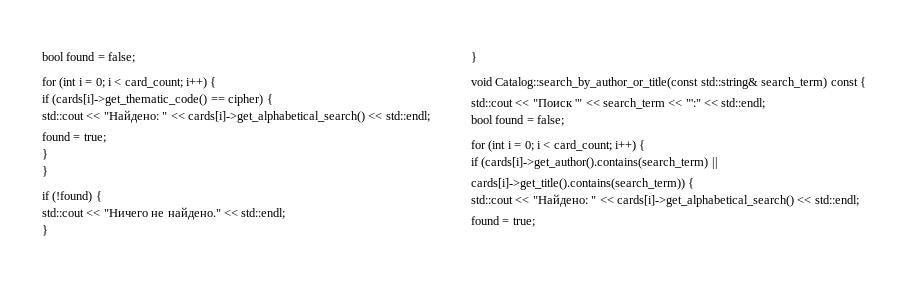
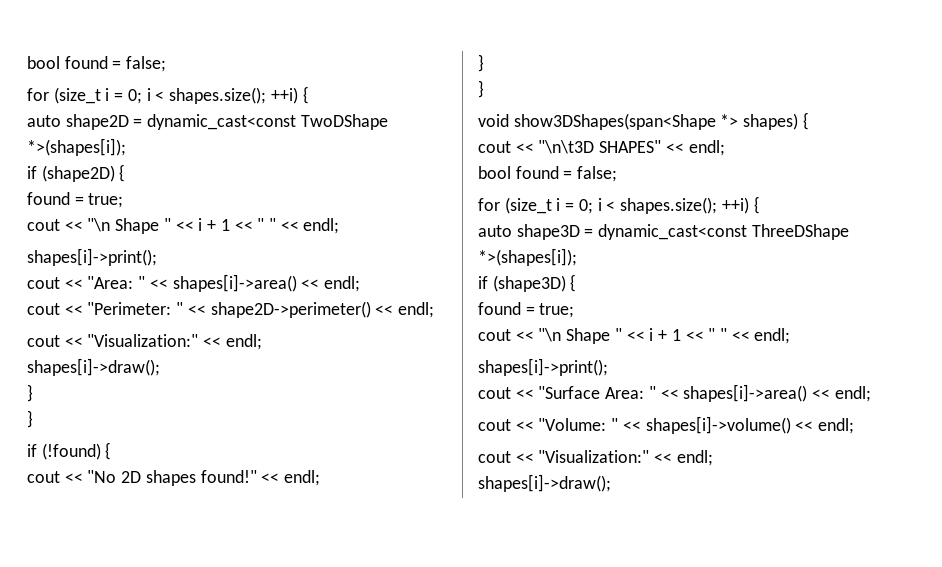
[42,52,136,63] [42,77,217,89] [42,94,273,106] [42,110,430,123] [42,132,106,143] bool found = false; // for (int i = 0; i < card_count; i++) { // if (cards[i]->get_thematic_code() == cipher) { // std::cout << "Найдено: " << cards[i]->get_alphabetical_search() << std::endl; // found = true; -> [27,56,167,72] [27,86,309,104] [27,114,388,130] [27,138,126,156] [27,164,126,182] [27,192,124,208] [27,218,340,234] [27,248,157,266] [27,274,361,292] [27,301,435,318] [27,334,262,350] [27,358,160,376] bool found = false; // for (size_t i = 0; i < shapes.size(); ++i) { // auto shape2D = dynamic_cast<const TwoDShape *>(shapes[i]); // if (shape2D) { // found = true; // cout << "\n Shape " << i + 1 << " " << endl; // shapes[i]->print(); // cout << "Area: " << shapes[i]->area() << endl; // cout << "Perimeter: " << shape2D->perimeter() << endl; // cout << "Visualization:" << endl; // shapes[i]->draw();
[42,207,286,220] [42,225,48,236] [471,52,477,63] [471,77,866,89] [471,98,766,109] [471,115,565,126] [471,140,646,152] [471,157,718,169] [471,178,695,190] [471,194,859,207] [471,216,535,227] std::cout << "Ничего не найдено." << std::endl; // } // } // void Catalog::search_by_author_or_title(const std::string& search_term) const { // std::cout << "Поиск '" << search_term << "':" << std::endl; // bool found = false; // for (int i = 0; i < card_count; i++) { // if (cards[i]->get_author().contains(search_term) || // cards[i]->get_title().contains(search_term)) { // std::cout << "Найдено: " << cards[i]->get_alphabetical_search() << std::endl; // found = true; -> [27,470,321,486] [478,54,484,72] [478,80,484,98] [478,112,809,130] [478,140,725,156] [478,166,618,182] [478,196,760,214] [478,224,849,240] [478,248,577,266] [478,274,577,292] [478,302,575,318] [478,328,791,344] [478,358,608,376] [478,384,871,402] [478,416,855,434] [478,450,713,466] [478,474,611,492] cout << "No 2D shapes found!" << endl; // } // } // void show3DShapes(span<Shape *> shapes) { // cout << "\n\t3D SHAPES" << endl; // bool found = false; // for (size_t i = 0; i < shapes.size(); ++i) { // auto shape3D = dynamic_cast<const ThreeDShape *>(shapes[i]); // if (shape3D) { // found = true; // cout << "\n Shape " << i + 1 << " " << endl; // shapes[i]->print(); // cout << "Surface Area: " << shapes[i]->area() << endl; // cout << "Volume: " << shapes[i]->volume() << endl; // cout << "Visualization:" << endl; // shapes[i]->draw();

